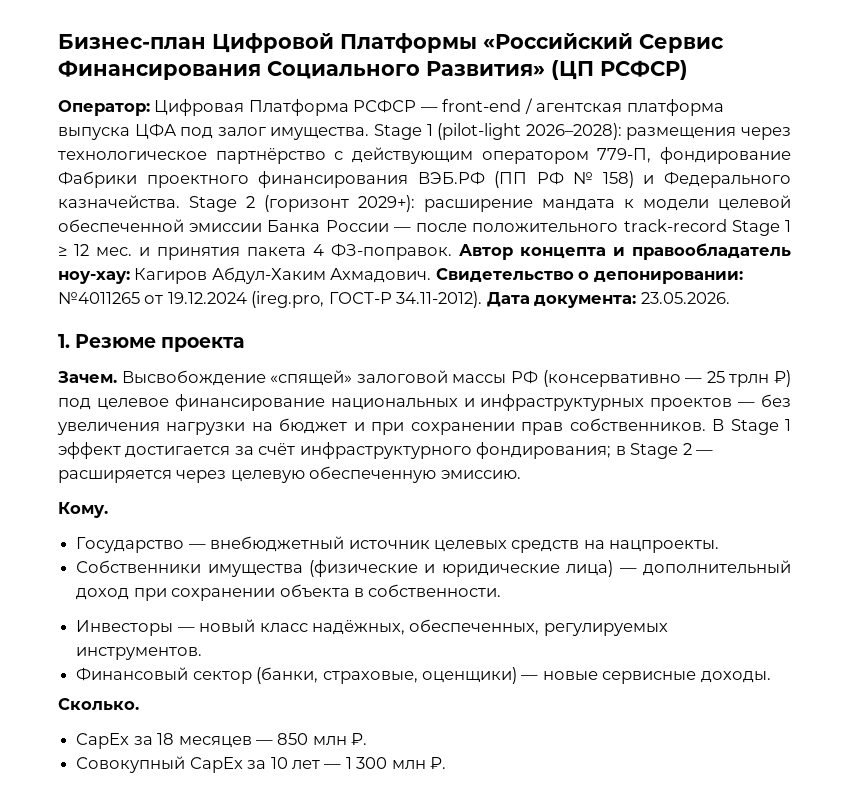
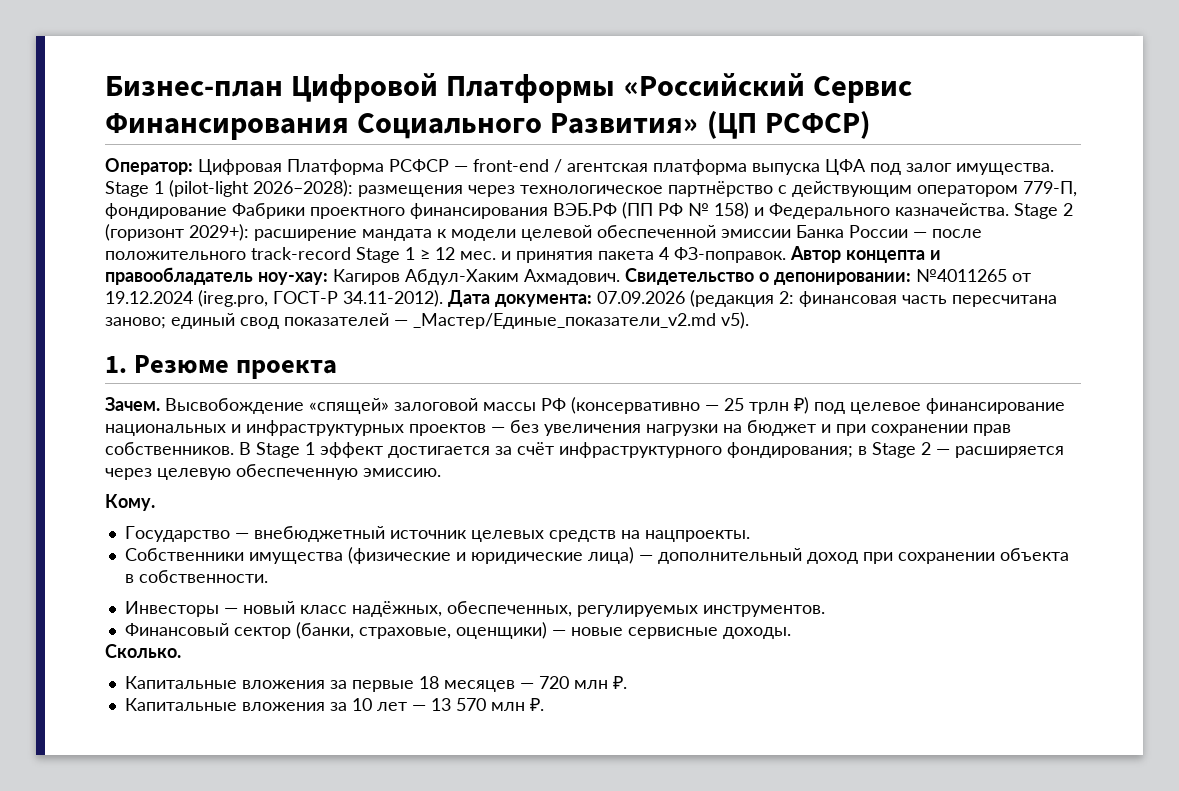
[640,292,730,304] 23.05.2026. -> [597,290,1057,307] [105,312,749,329] 07.09.2026 (редакция 2: финансовая часть пересчитана заново; единый свод показателей — _Мастер/Единые_показатели_v2.md v5).
[76,733,153,749] CapEx за -> [124,676,414,692] Капитальные вложения за первые
[277,733,309,745] 850 -> [538,676,569,689] 720
[76,756,243,773] Совокупный CapEx -> [124,698,325,711] Капитальные вложения
[345,757,388,769] 1 300 -> [430,698,486,711] 13 570

